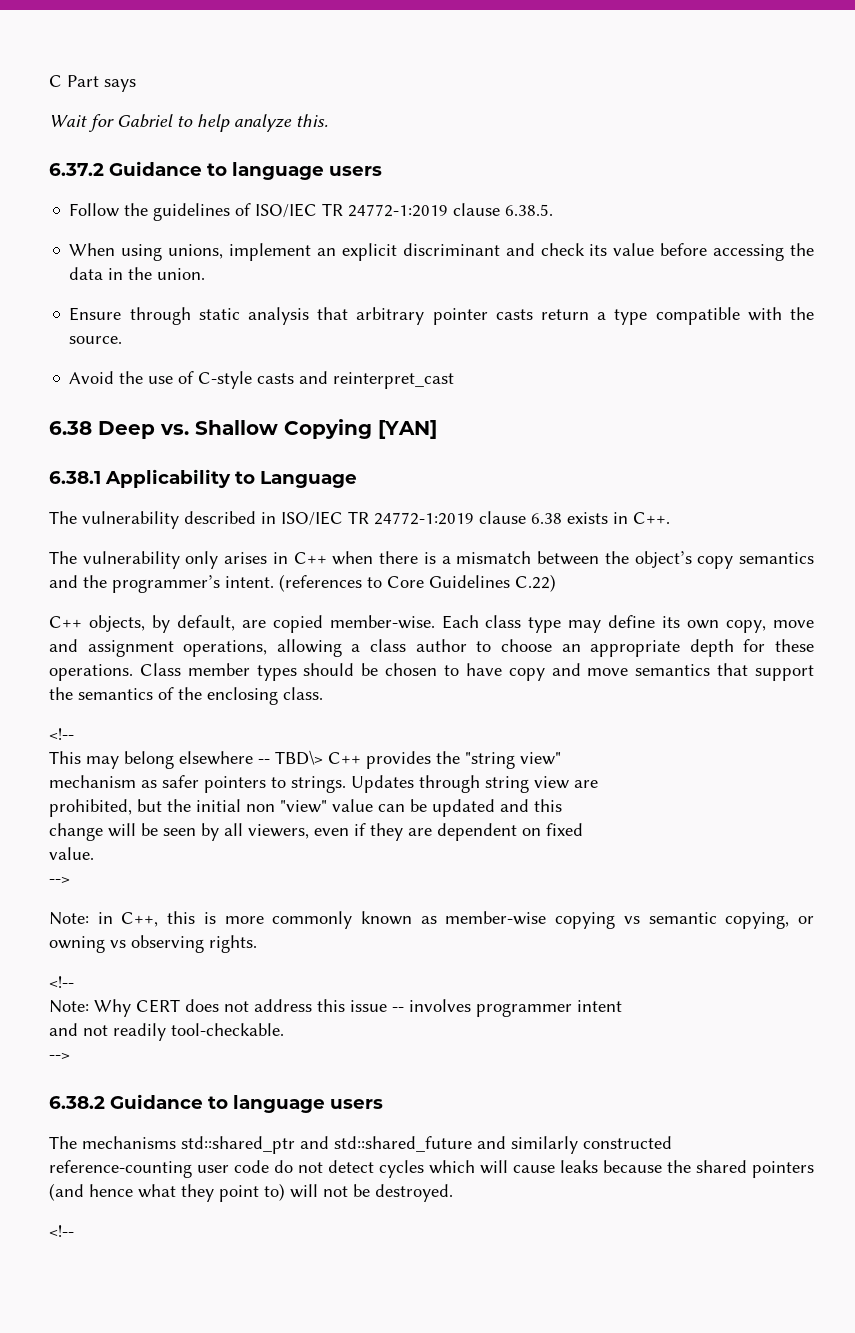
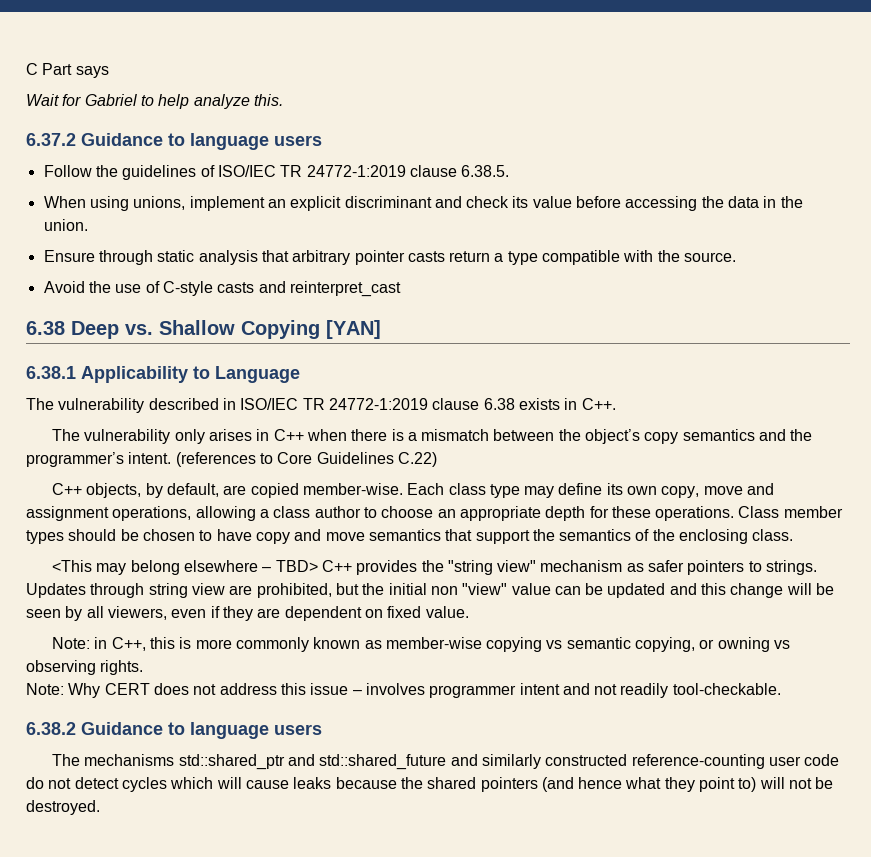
[49,728,74,740] [49,751,81,764] <!-- // This -> [51,560,92,572] <This
[258,750,323,765] -- TBD\> -> [262,560,318,572] – TBD>
(561, 758) // -> (537, 566) none
(598, 784) // -> (253, 590) none
(562, 805) // -> (727, 589) none
(583, 829) // -> (422, 612) none
[49,876,70,884] // --> -> (469, 612) none
[49,976,74,988] // <!-- -> (144, 667) none
[392,1007,404,1012] -- -> [352,690,362,695] –
(622, 1006) // -> (560, 689) none
[49,1052,70,1060] // --> -> (781, 689) none
[49,1225,74,1237] // <!-- -> (100, 807) none

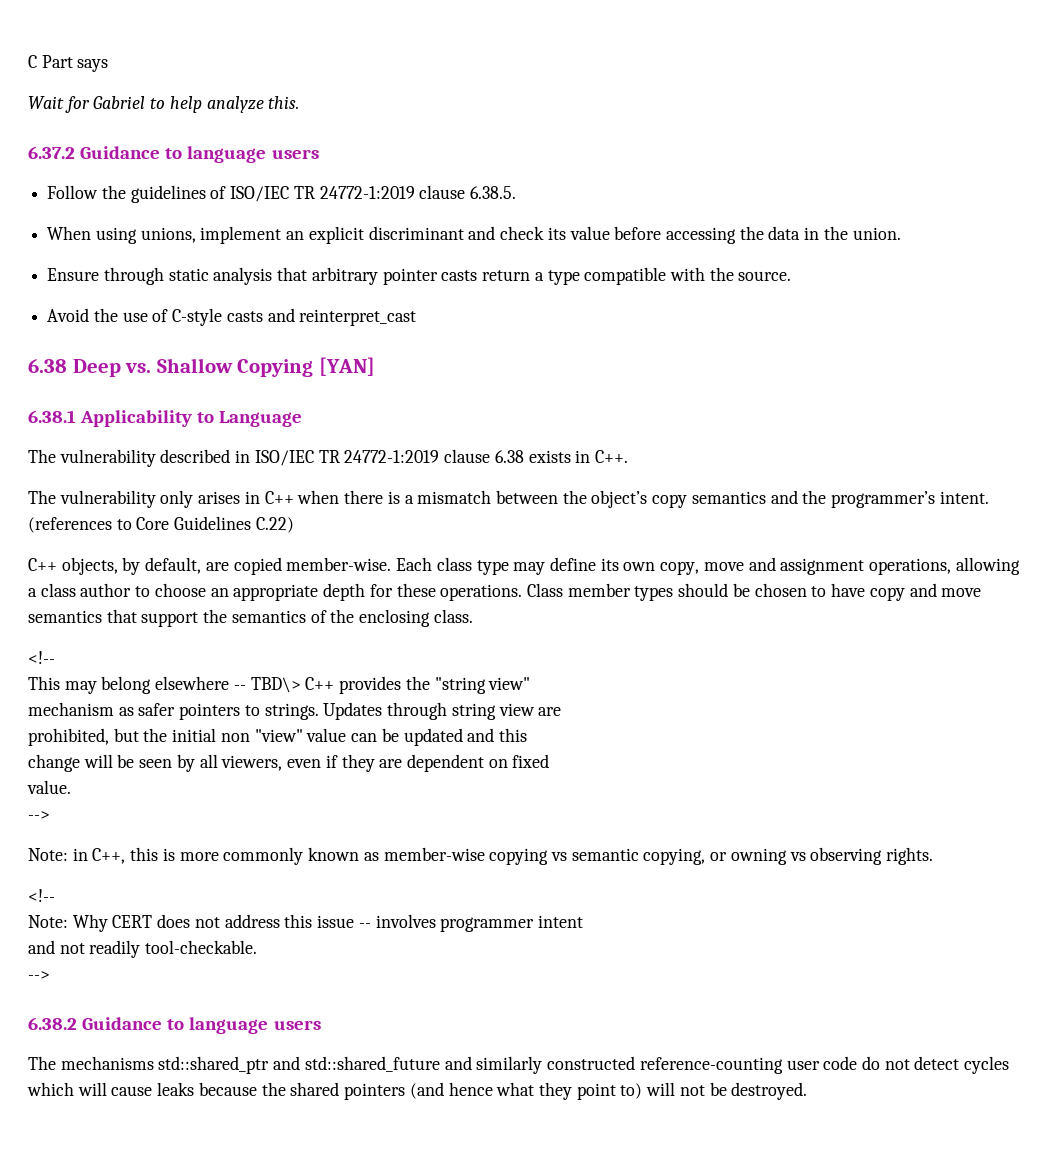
[51,560,92,572] <This -> [28,651,55,664] [28,676,60,690] <!-- // This
[262,560,318,572] – TBD> -> [233,677,301,693] -- TBD\>
(537, 566) none -> (531, 683) //
(253, 590) none -> (562, 711) //
(727, 589) none -> (527, 735) //
(422, 612) none -> (550, 761) //
(469, 612) none -> [28,811,50,820] // -->
(144, 667) none -> [28,889,55,902] // <!--
[352,690,362,695] – -> [358,923,371,928] --
(560, 689) none -> (583, 921) //
(781, 689) none -> [28,971,50,980] // -->

